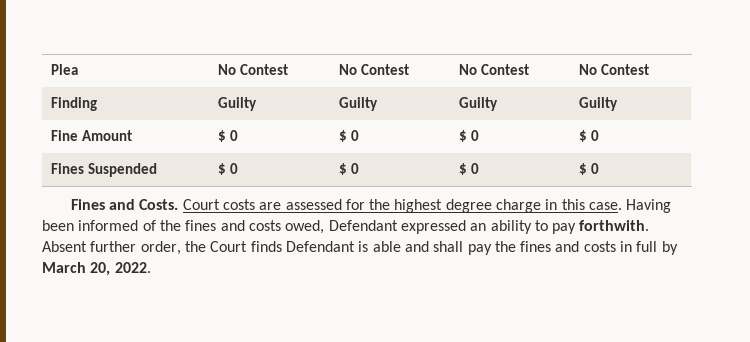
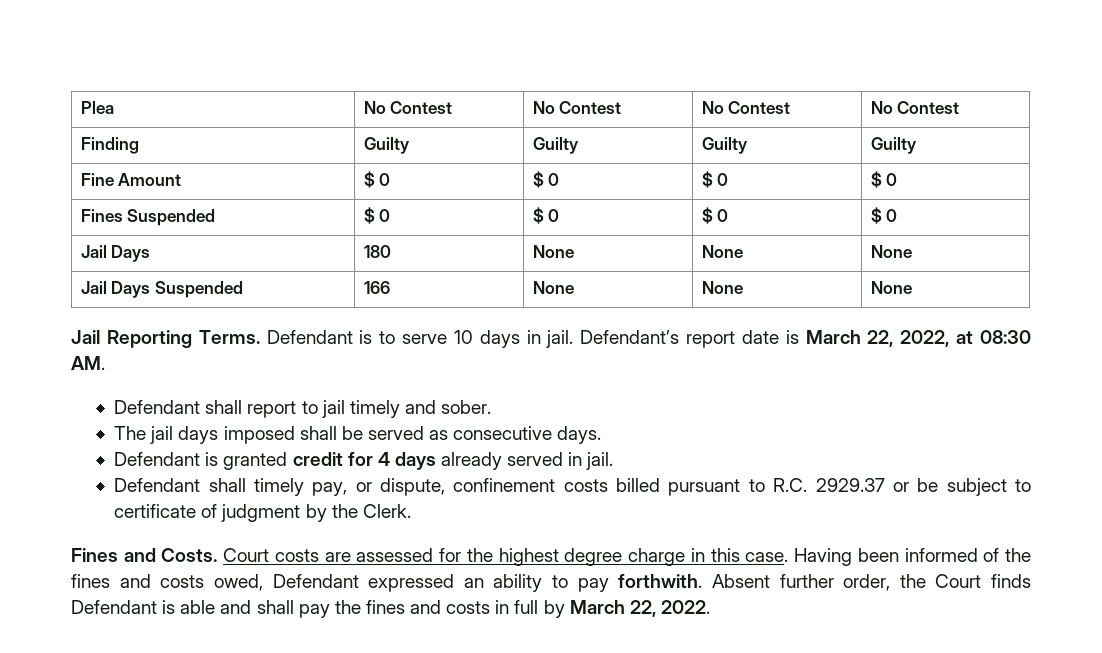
(600, 168) none -> [80,245,151,262] [363,245,391,258] [532,245,574,258] [701,245,743,258] [870,245,912,258] [80,281,243,298] [363,281,390,294] [532,281,574,294] [701,281,743,294] [870,281,912,294] [71,330,1032,348] [71,356,105,370] [114,400,492,418] [114,426,602,444] [114,452,614,470] [114,478,1031,496] [114,504,411,522] // Jail Days | 180 | None | None | None // Jail Days Suspended | 166 | None | None | None // Jail Reporting Terms. Defendant is to serve 10 days in jail. Defendant’s report date is March 22, 2022, at 08:30 AM. // Defendant shall report to jail timely and sober. // The jail days imposed shall be served as consecutive days. // Defendant is granted credit for 4 days already served in jail. // Defendant shall timely pay, or dispute, confinement costs billed pursuant to R.C. 2929.37 or be subject to certificate of judgment by the Clerk.
[90,262,111,276] 20, -> [629,600,656,617] 22,

